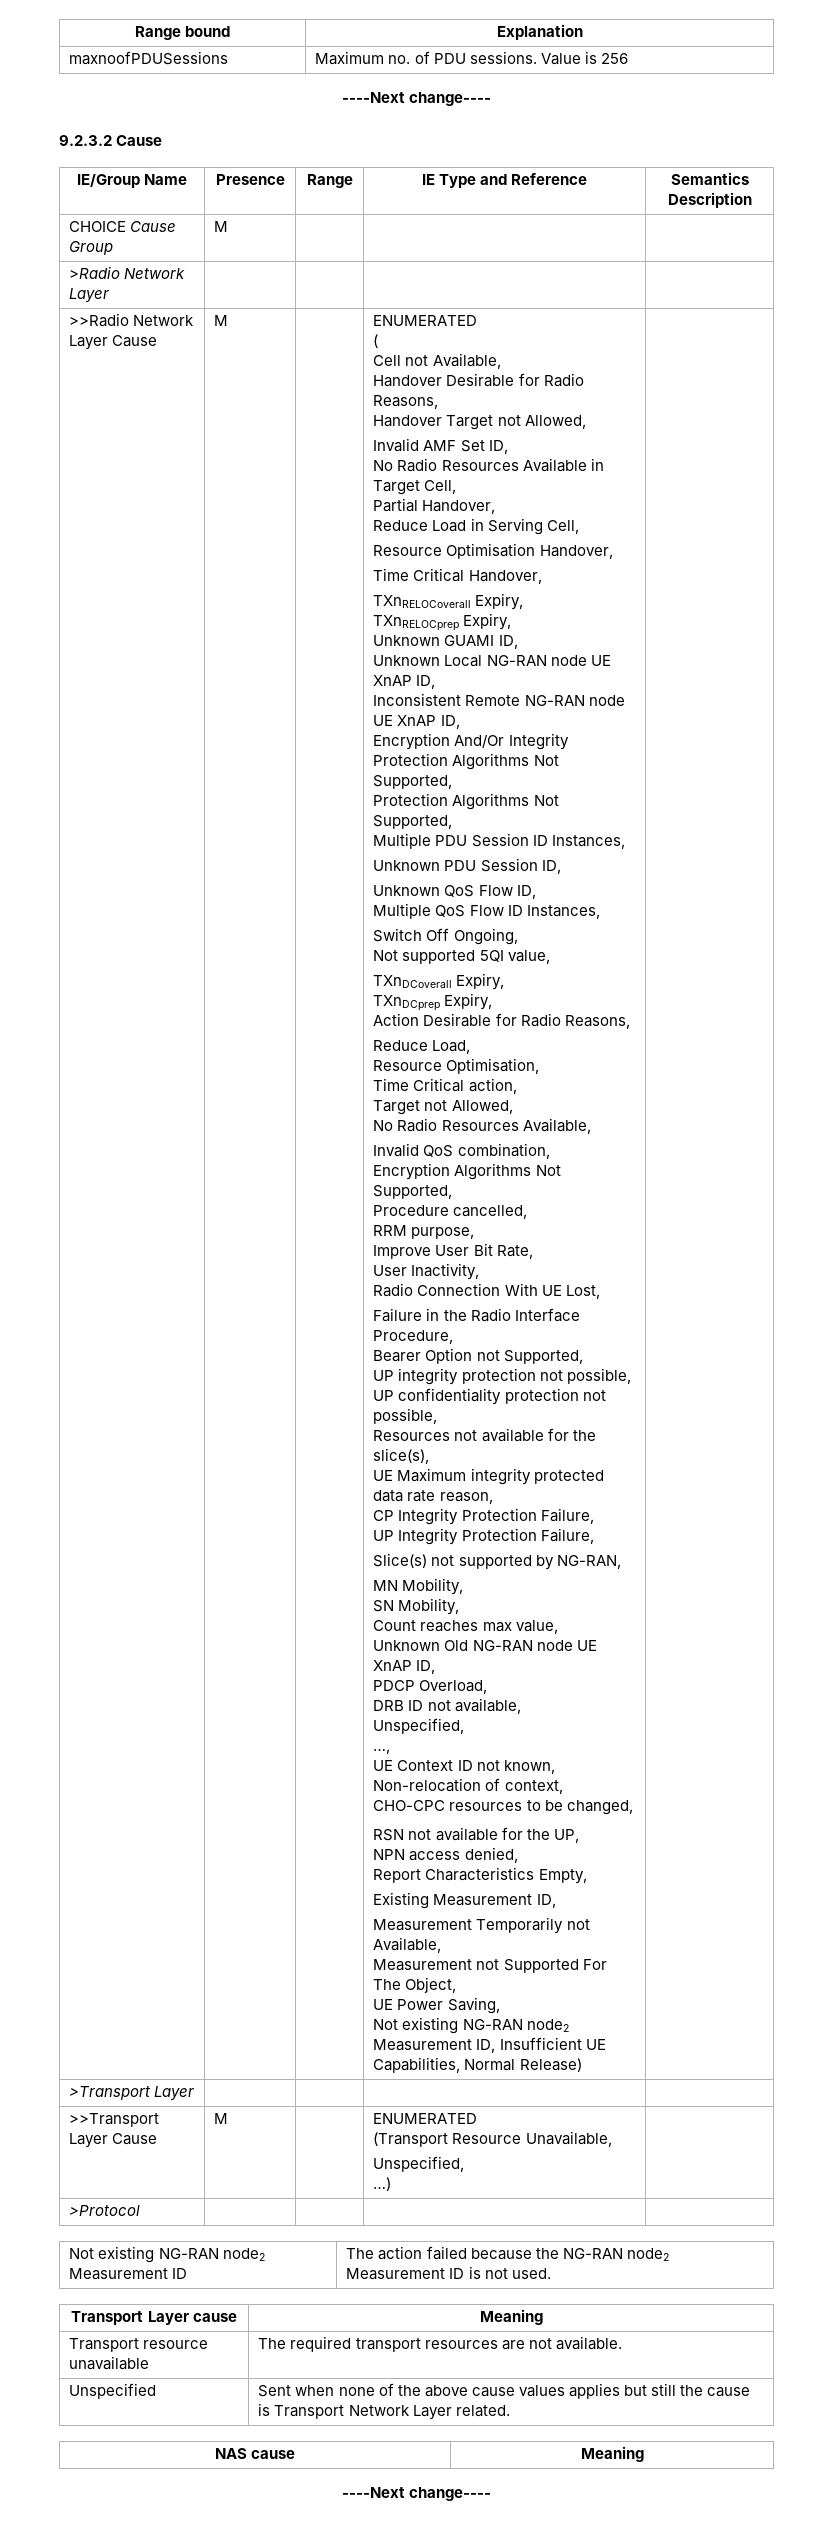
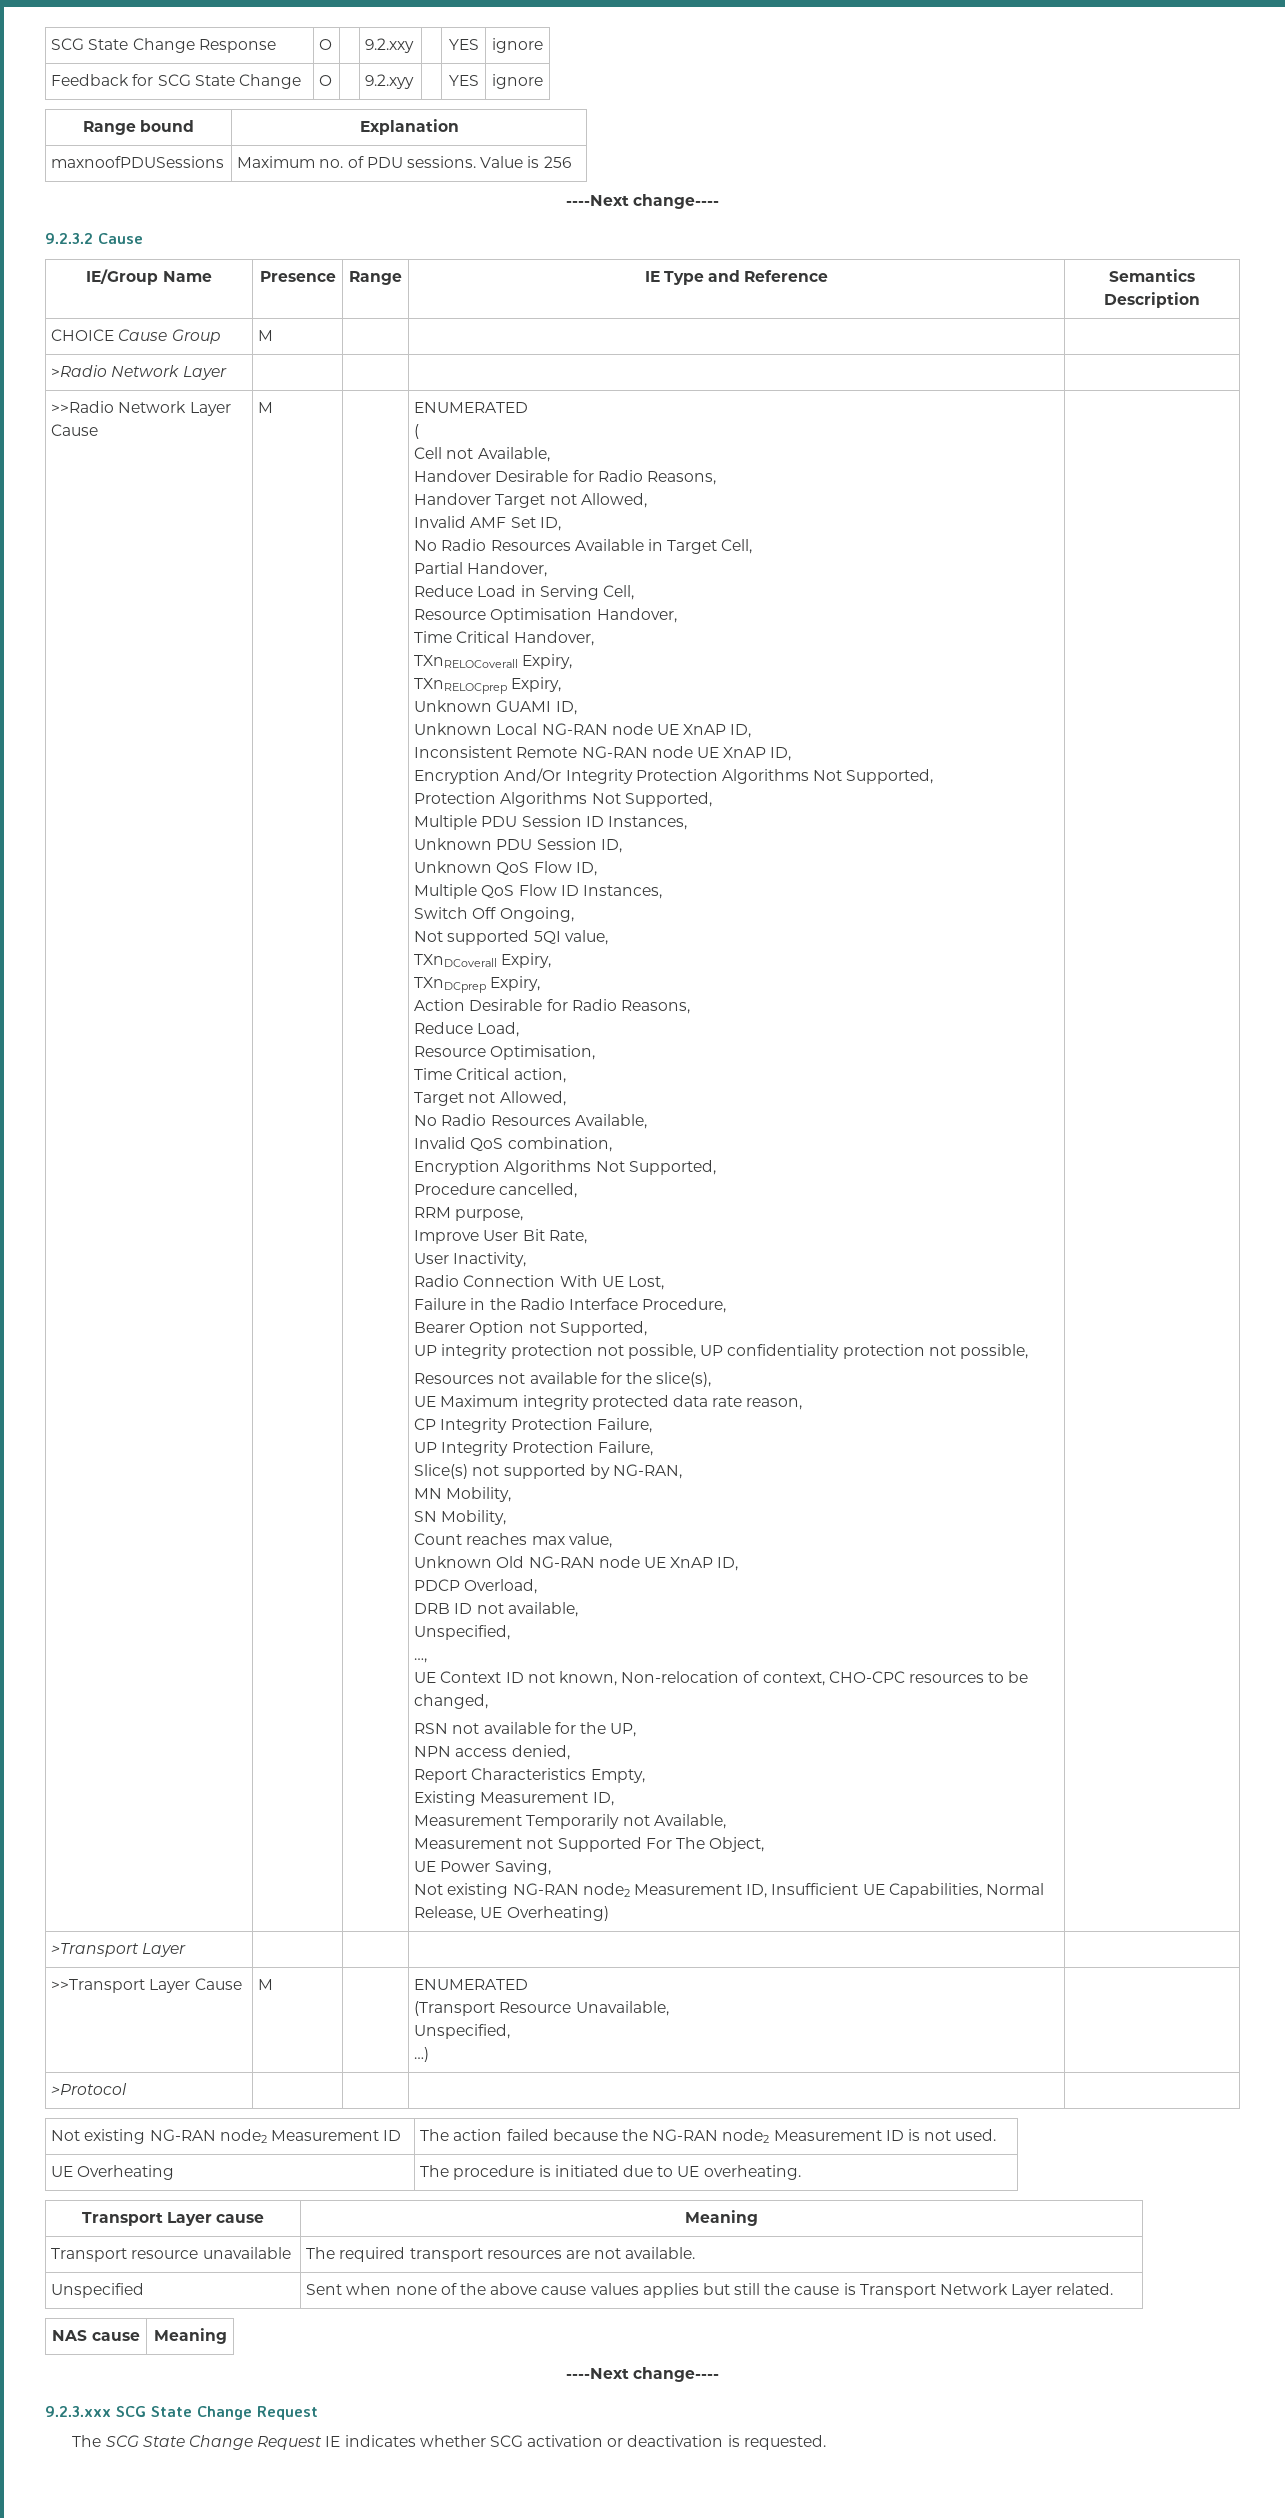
(134, 33) none -> [51,38,276,53] [319,39,333,50] [365,38,415,53] [448,39,479,50] [492,38,543,53] [51,74,301,89] [319,75,333,86] [365,74,415,89] [448,75,479,86] [492,74,543,89] SCG State Change Response | O | | 9.2.xxy | | YES | ignore // Feedback for SCG State Change | O | | 9.2.xyy | | YES | ignore //
[519,2058,582,2072] Release) -> [414,1906,609,1921] Release, UE Overheating)
(551, 2273) none -> [51,2165,175,2180] [420,2165,801,2180] // UE Overheating | The procedure is initiated due to UE overheating.
(492, 2494) none -> [45,2406,318,2420] [72,2435,826,2450] // 9.2.3.xxx SCG State Change Request // The SCG State Change Request IE indicates whether SCG activation or deactivation is requested.

